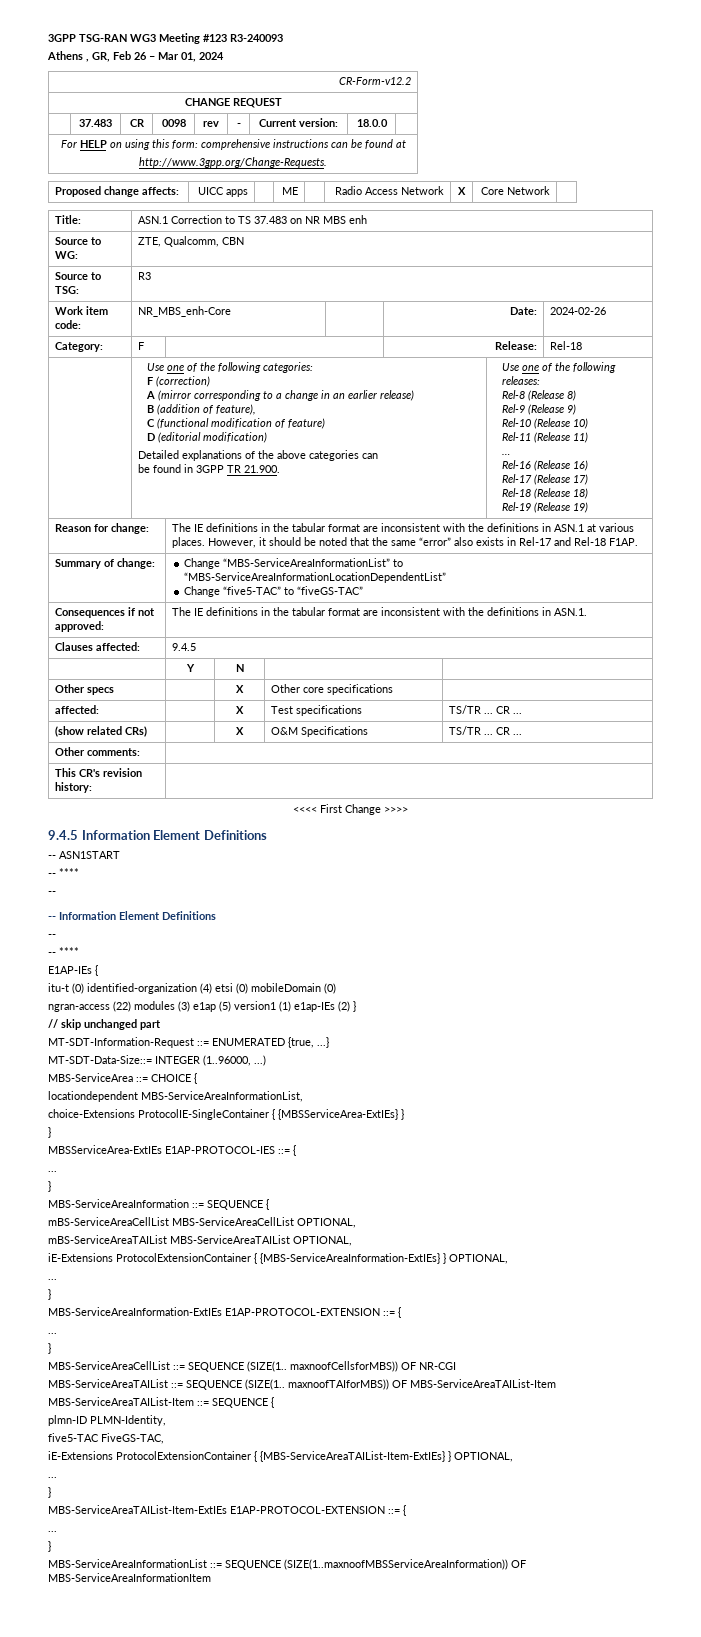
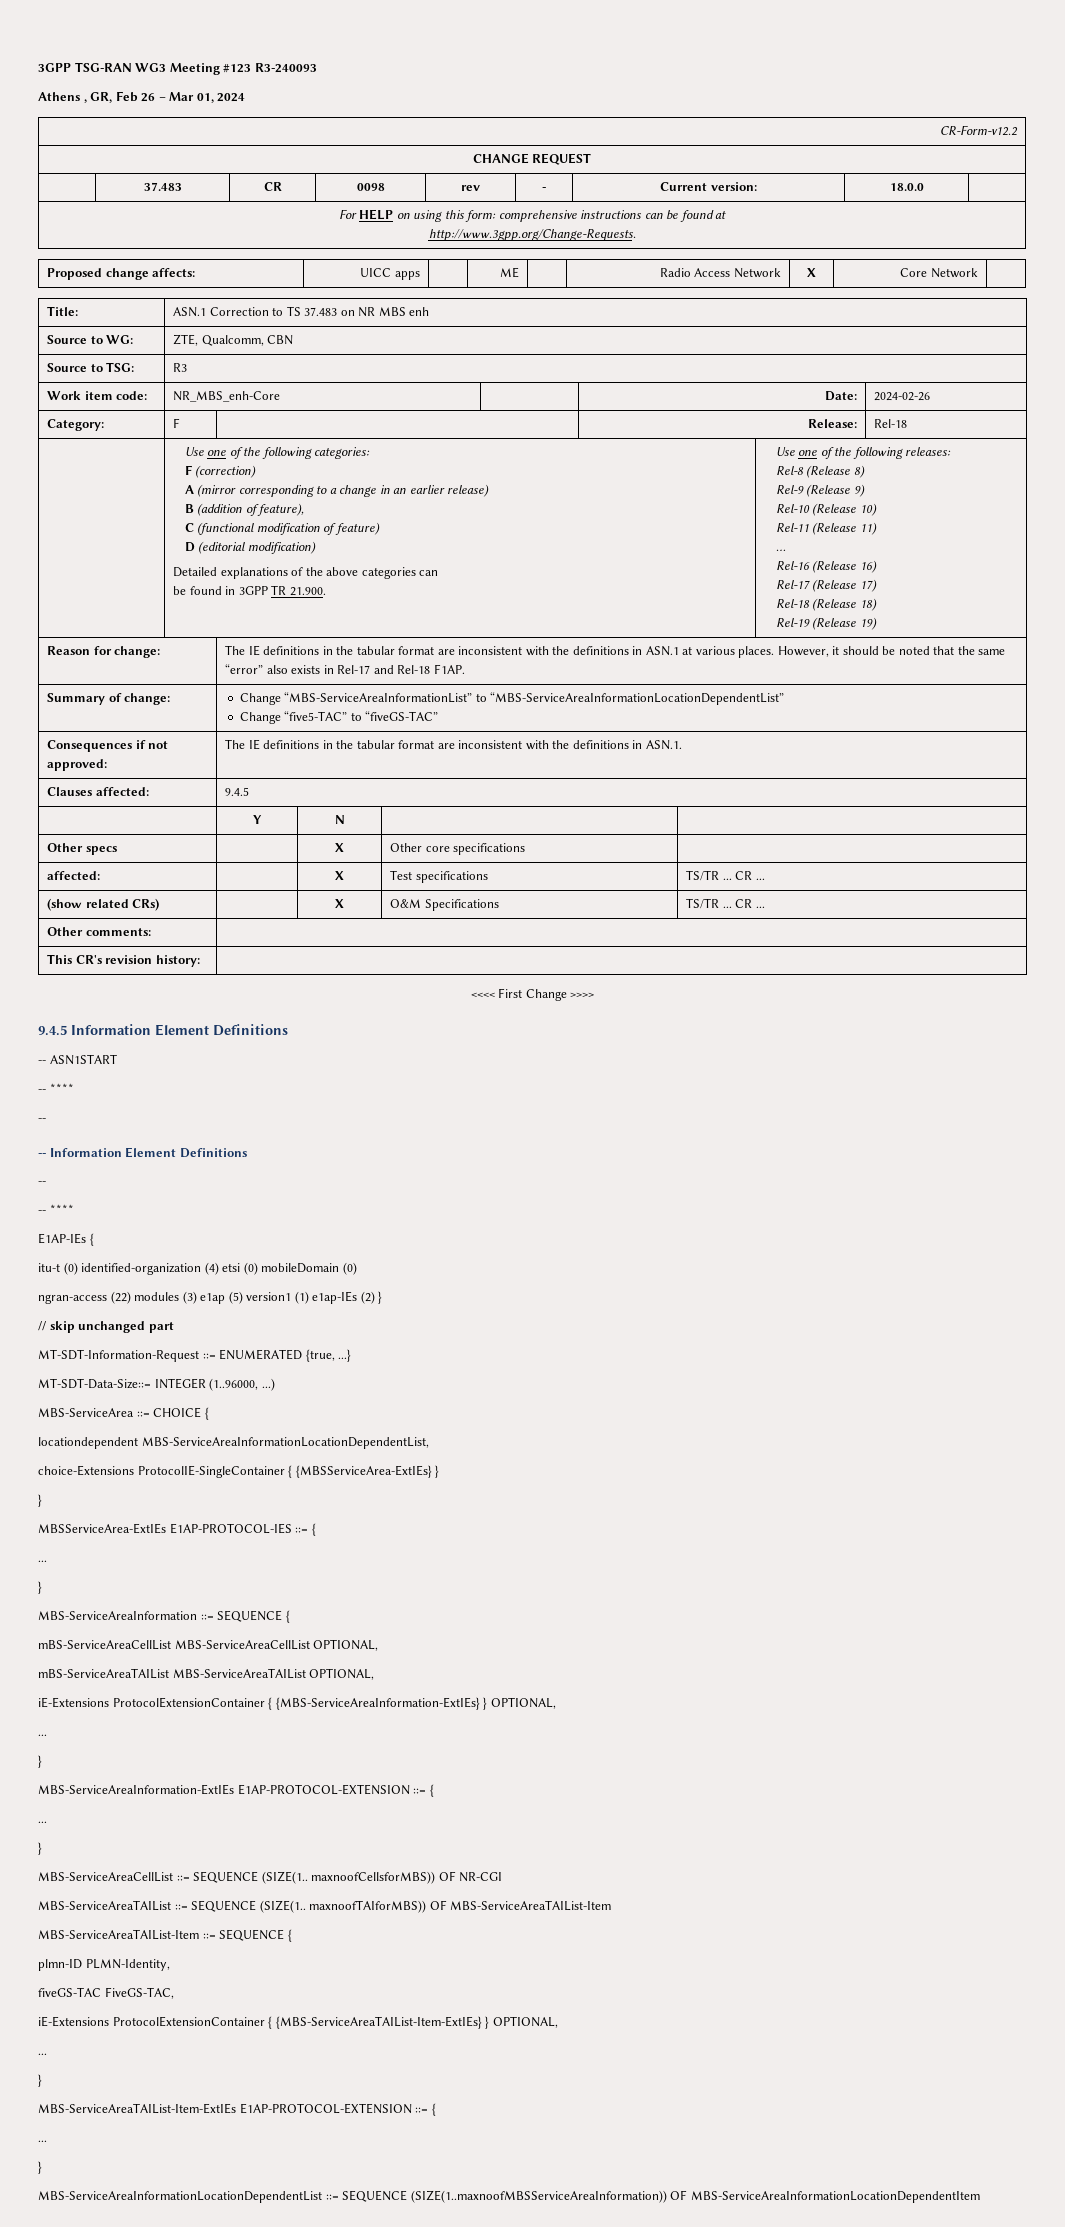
[141,1091,303,1102] MBS-ServiceAreaInformationList, -> [141,1437,429,1449] MBS-ServiceAreaInformationLocationDependentList,
[48,1433,99,1442] five5-TAC -> [38,1987,101,1997] fiveGS-TAC
[48,1559,207,1568] MBS-ServiceAreaInformationList -> [38,2191,322,2203] MBS-ServiceAreaInformationLocationDependentList
[48,1573,211,1582] MBS-ServiceAreaInformationItem -> [690,2191,980,2203] MBS-ServiceAreaInformationLocationDependentItem

